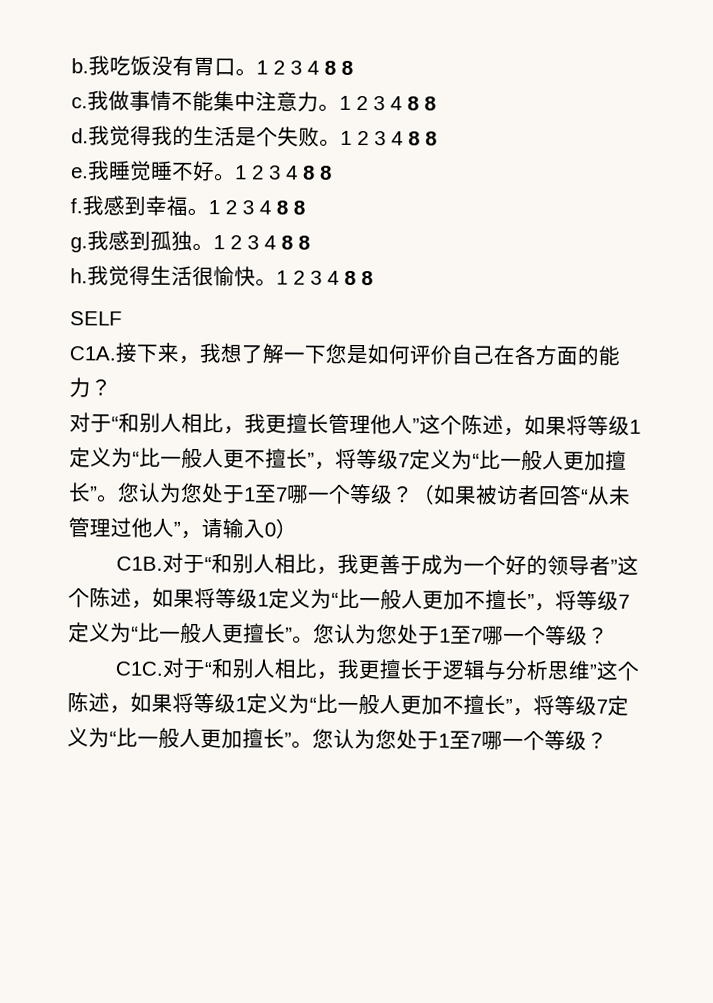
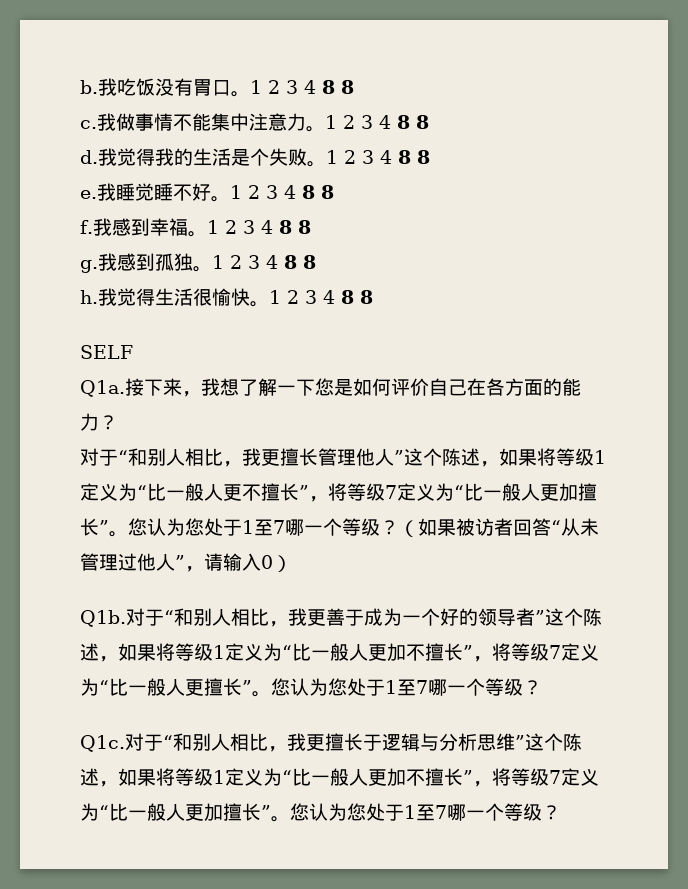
[69,346,116,361] C1A. -> [80,380,125,397] Q1a.
[116,556,164,571] C1B. -> [80,610,126,627] Q1b.
[115,661,164,676] C1C. -> [80,735,125,752] Q1c.

